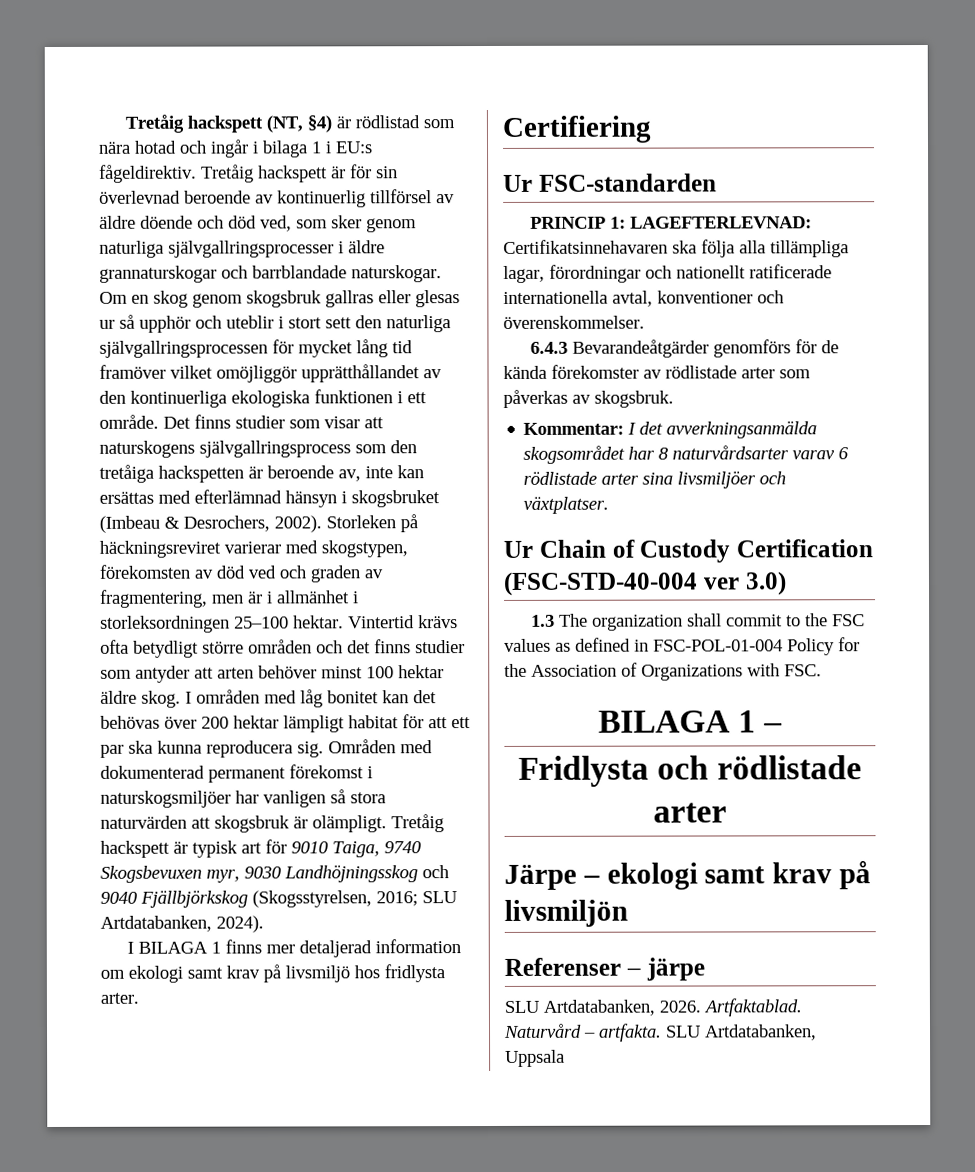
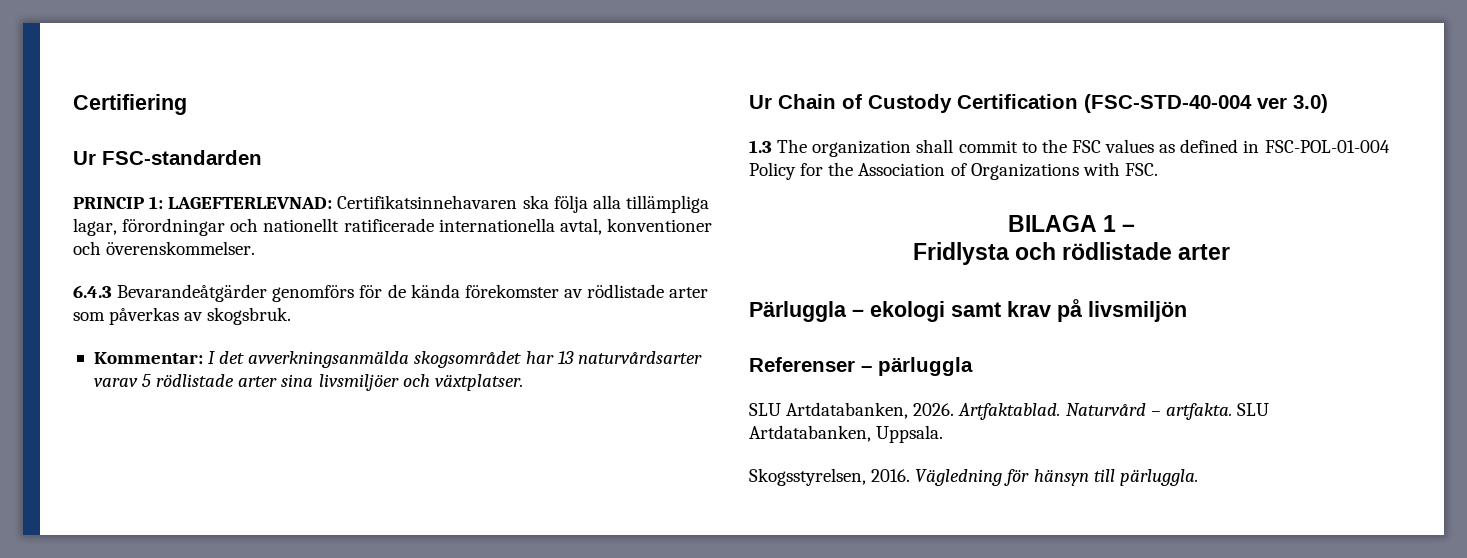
[125,114,456,133] [98,139,373,158] [99,164,398,183] [99,189,455,208] [99,215,417,233] [99,240,385,258] [99,265,442,283] [99,290,460,308] [99,314,451,333] [99,339,413,358] [99,364,442,383] [99,389,427,408] [99,414,384,429] [99,440,417,458] [99,464,424,483] [99,489,440,508] [99,514,418,533] [99,540,408,558] [99,564,383,583] [100,589,359,608] [100,615,458,633] [100,639,465,658] [100,665,444,683] [100,689,437,708] [100,714,471,733] [100,739,433,758] [100,764,373,783] [100,789,386,808] [100,814,444,833] [100,839,422,858] [100,865,449,883] [100,890,457,908] [100,915,264,933] [127,939,462,958] [100,964,445,983] [100,992,139,1004] Tretåig hackspett (NT, §4) är rödlistad som nära hotad och ingår i bilaga 1 i EU:s fågeldirektiv. Tretåig hackspett är för sin överlevnad beroende av kontinuerlig tillförsel av äldre döende och död ved, som sker genom naturliga självgallringsprocesser i äldre grannaturskogar och barrblandade naturskogar. Om en skog genom skogsbruk gallras eller glesas ur så upphör och uteblir i stort sett den naturliga självgallringsprocessen för mycket lång tid framöver vilket omöjliggör upprätthållandet av den kontinuerliga ekologiska funktionen i ett område. Det finns studier som visar att naturskogens självgallringsprocess som den tretåiga hackspetten är beroende av, inte kan ersättas med efterlämnad hänsyn i skogsbruket (Imbeau & Desrochers, 2002). Storleken på häckningsreviret varierar med skogstypen, förekomsten av död ved och graden av fragmentering, men är i allmänhet i storleksordningen 25–100 hektar. Vintertid krävs ofta betydligt större områden och det finns studier som antyder att arten behöver minst 100 hektar äldre skog. I områden med låg bonitet kan det behövas över 200 hektar lämpligt habitat för att ett par ska kunna reproducera sig. Områden med dokumenterad permanent förekomst i naturskogsmiljöer har vanligen så stora naturvärden att skogsbruk är olämpligt. Tretåig hackspett är typisk art för 9010 Taiga, 9740 Skogsbevuxen myr, 9030 Landhöjningsskog och 9040 Fjällbjörkskog (Skogsstyrelsen, 2016; SLU Artdatabanken, 2024). // I BILAGA 1 finns mer detaljerad information om ekologi samt krav på livsmiljö hos fridlysta arter. // -> (73, 104) none
[658,447,670,460] 8 -> [557,351,574,364] 13
[838,447,850,460] 6 -> [142,374,152,387] 5
[504,864,577,890] Järpe -> [749,301,847,322] Pärluggla
[645,957,705,981] järpe -> [878,357,973,376] pärluggla
[505,1049,565,1067] Uppsala -> [876,425,944,443] [749,468,1198,486] Uppsala. // Skogsstyrelsen, 2016. Vägledning för hänsyn till pärluggla.

